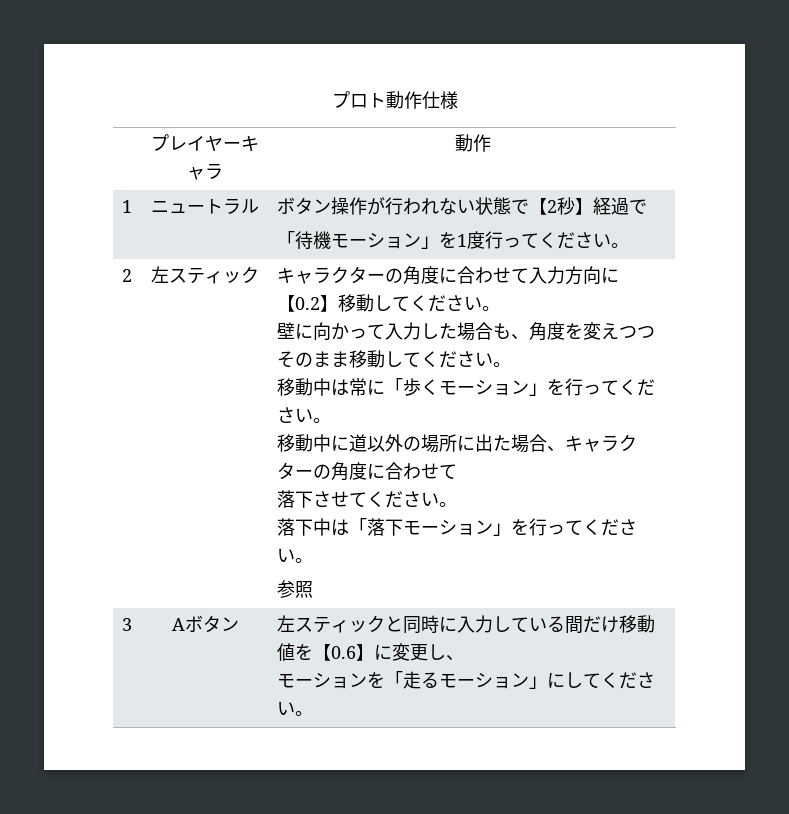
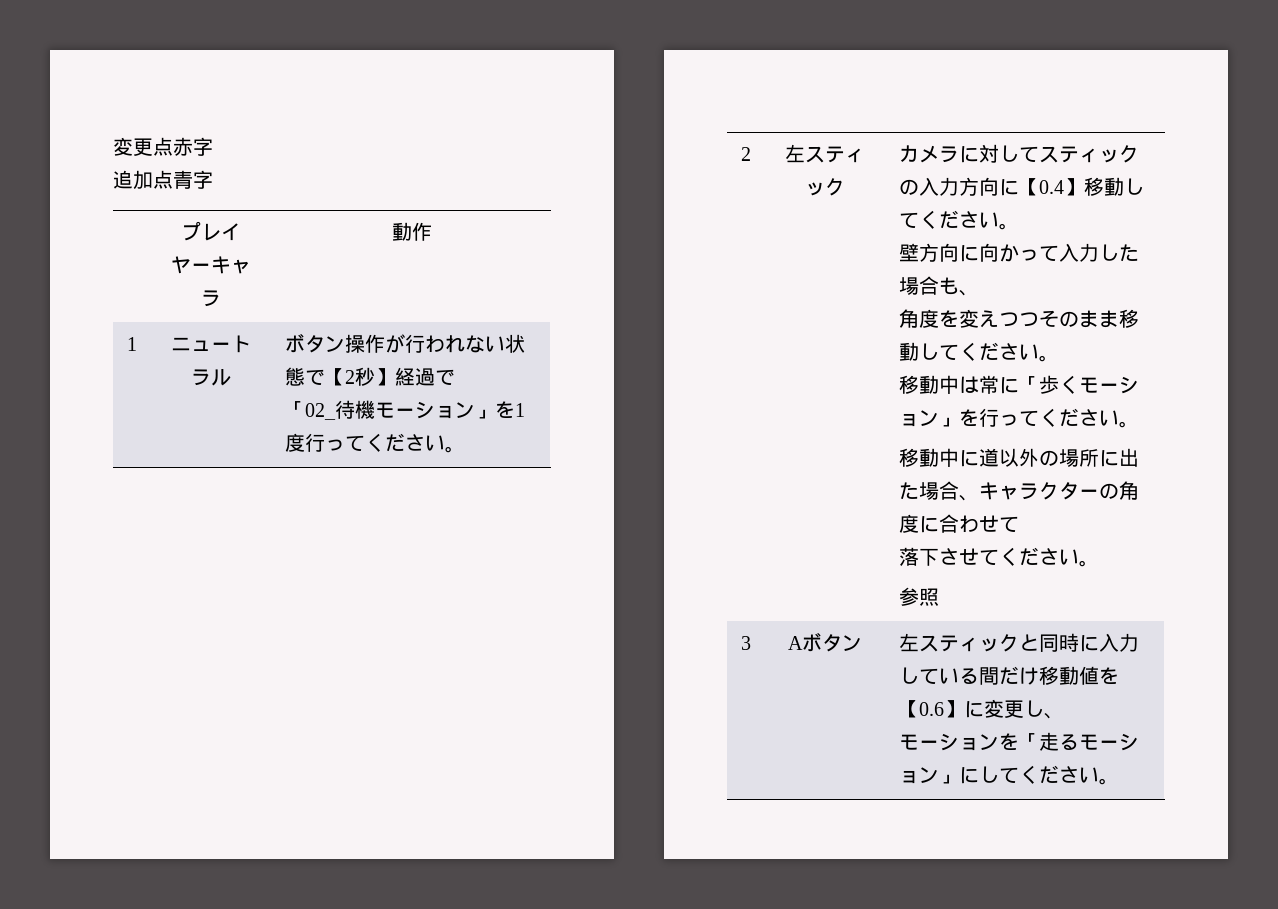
[331,91,458,109] プロト動作仕様 -> [113,137,213,156] [113,170,213,190] 変更点赤字 // 追加点青字
(296, 239) none -> [304,403,336,420] 02_
[277,266,530,285] キャラクターの角度に合わせて -> [898,144,1139,163] [898,179,919,195] カメラに対してスティックの
[295,297,321,310] 0.2 -> [1038,180,1064,194] 0.4
(296, 330) none -> [918,243,959,262] 方向
(530, 337) none -> (979, 293) //
[277,518,638,536] [277,548,314,563] // 落下中は「落下モーション」を行ってください。 -> (1099, 563) none

